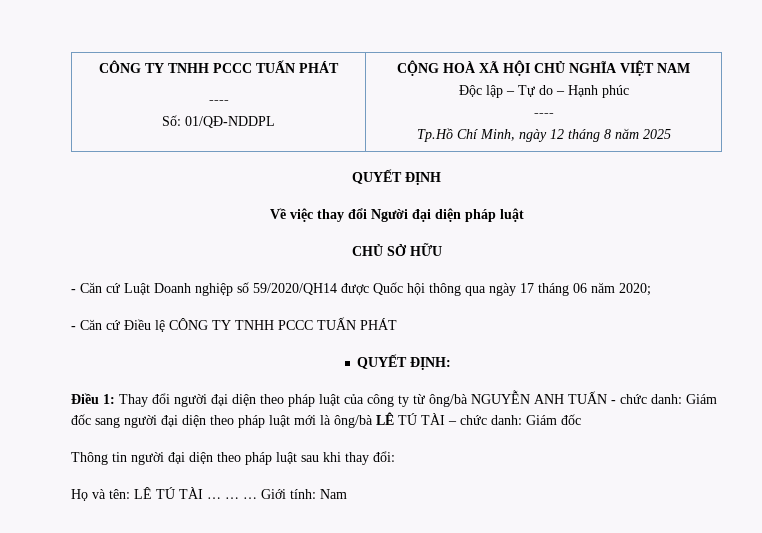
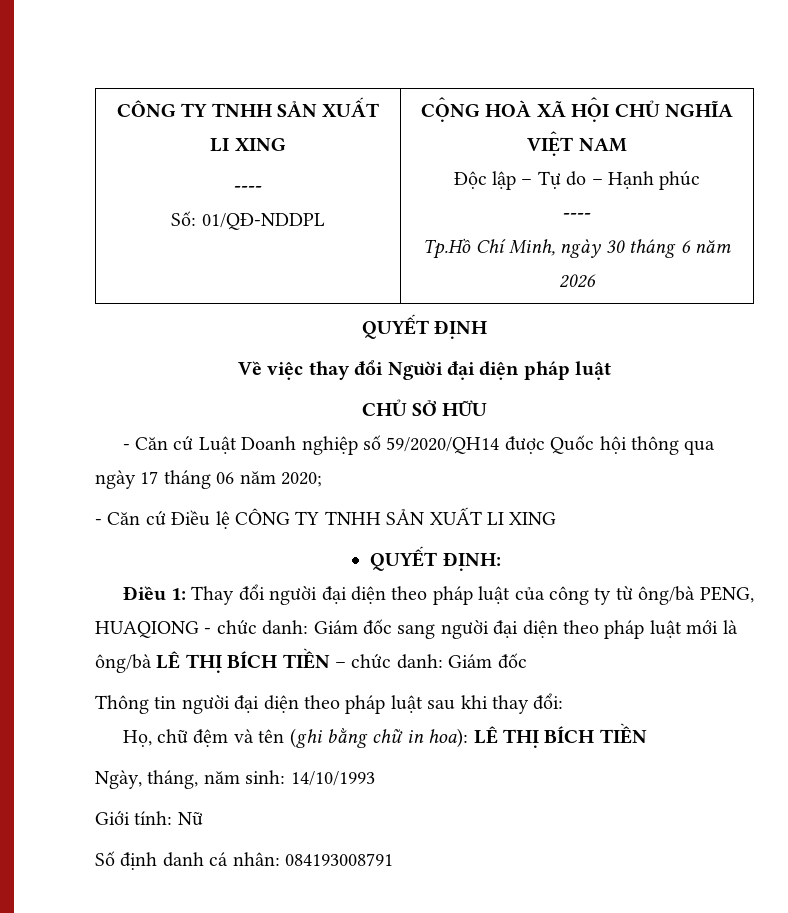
[99,60,339,73] CÔNG TY TNHH PCCC TUẤN PHÁT -> [116,97,380,117] [210,138,286,152] CÔNG TY TNHH SẢN XUẤT LI XING
[549,128,671,142] 12 tháng 8 năm 2025 -> [605,239,731,258] [559,274,596,288] 30 tháng 6 năm 2026
[278,317,397,330] PCCC TUẤN PHÁT -> [386,507,557,525] SẢN XUẤT LI XING
[471,390,607,404] NGUYỄN ANH TUẤN -> [699,586,754,603] [95,621,199,638] PENG, HUAQIONG
[398,413,445,425] TÚ TÀI -> [185,648,330,673] THỊ BÍCH TIỀN
[71,487,347,501] Họ và tên: LÊ TÚ TÀI … … … Giới tính: Nam -> [122,723,647,748] [95,770,375,789] [95,811,203,826] [95,851,393,871] Họ, chữ đệm và tên (ghi bằng chữ in hoa): LÊ THỊ BÍCH TIỀN // Ngày, tháng, năm sinh: 14/10/1993 // Giới tính: Nữ // Số định danh cá nhân: 084193008791

